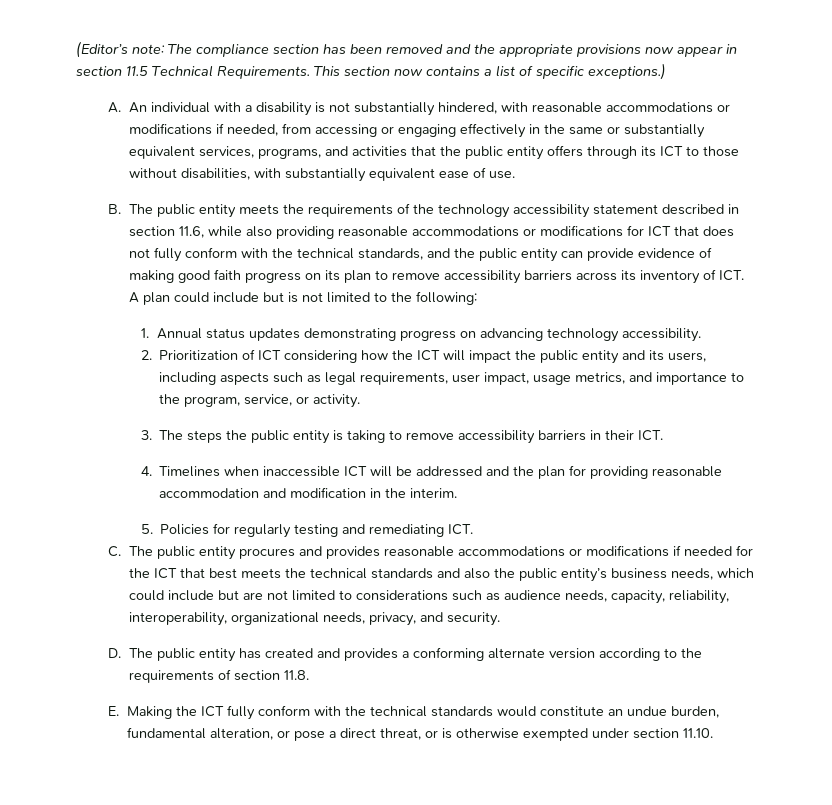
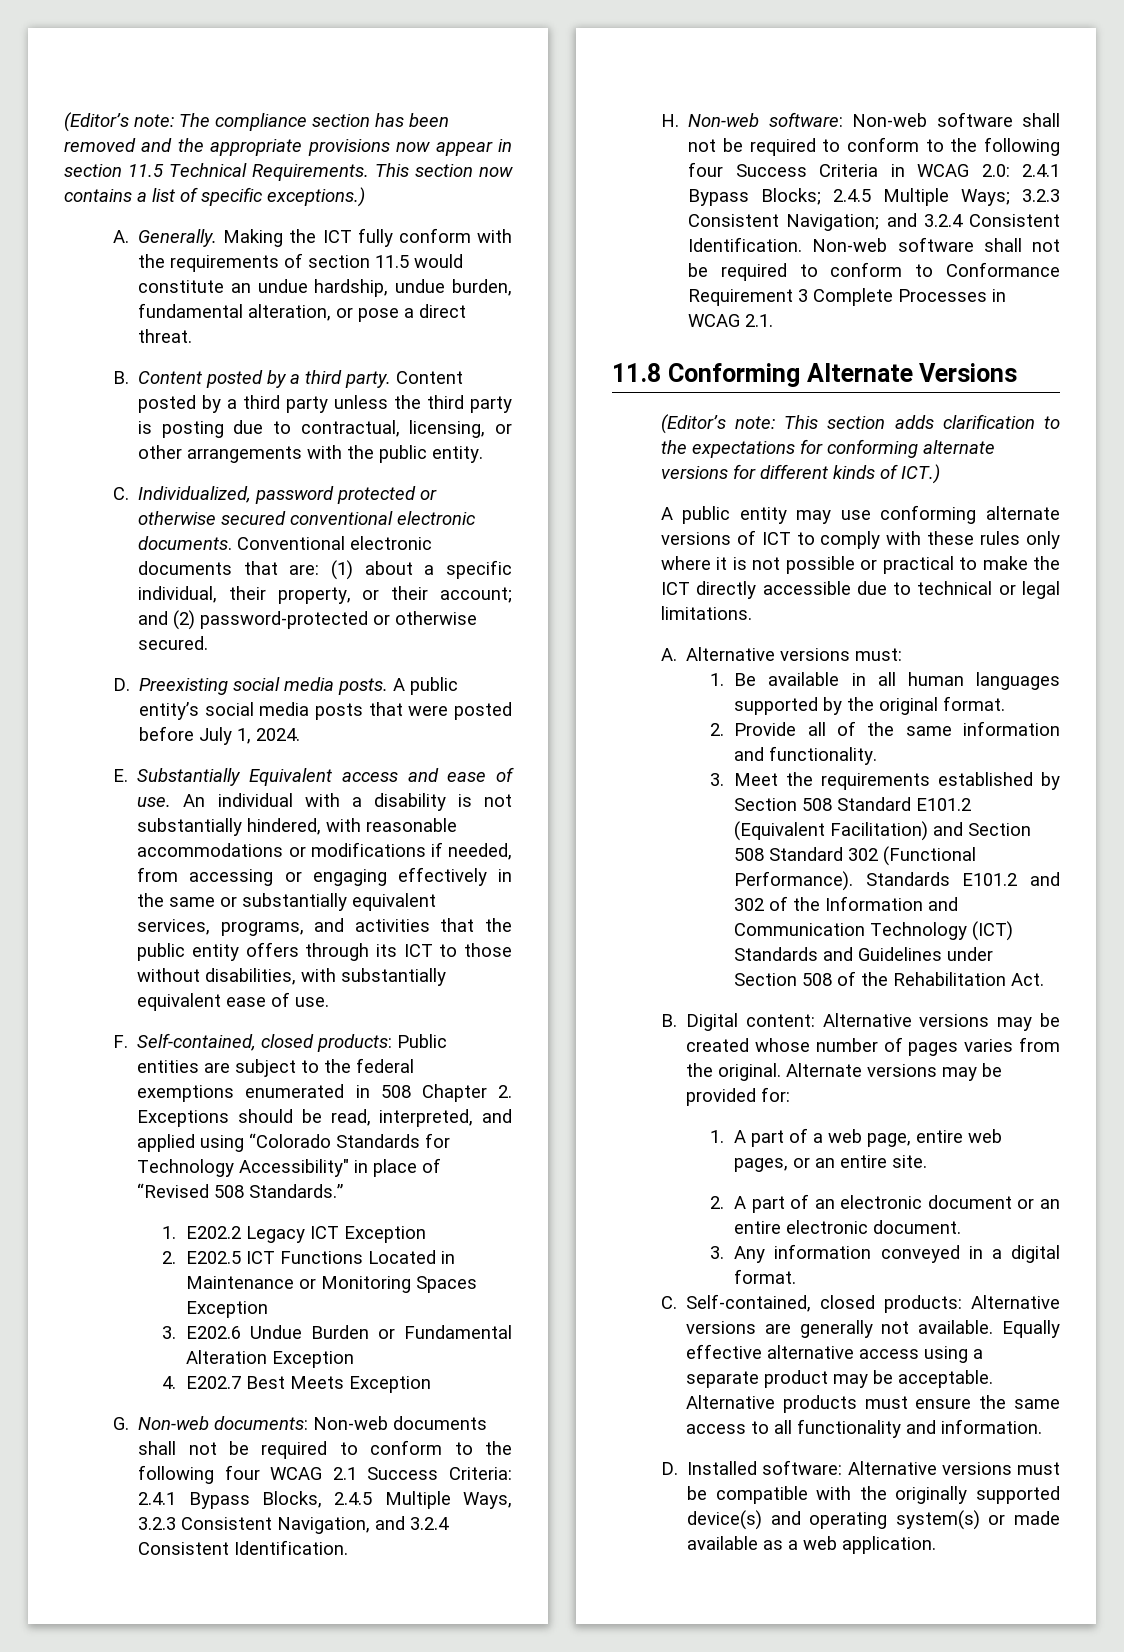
(122, 107) none -> [138,228,512,247] [138,253,464,272] [138,279,512,297] [138,303,467,322] [138,329,193,343] [112,370,464,388] [138,395,512,413] [138,420,512,438] [138,445,484,463] [112,486,438,504] [138,511,476,525] [138,536,433,550] [138,560,512,580] [138,586,512,604] [138,610,478,630] [138,636,209,650] [112,677,459,695] [139,702,512,720] [139,726,301,745] [112,767,514,786] [137,797,172,807] Generally. Making the ICT fully conform with the requirements of section 11.5 would constitute an undue hardship, undue burden, fundamental alteration, or pose a direct threat. // B. Content posted by a third party. Content posted by a third party unless the third party is posting due to contractual, licensing, or other arrangements with the public entity. // C. Individualized, password protected or otherwise secured conventional electronic documents. Conventional electronic documents that are: (1) about a specific individual, their property, or their account; and (2) password-protected or otherwise secured. // D. Preexisting social media posts. A public entity’s social media posts that were posted before July 1, 2024. // E. Substantially Equivalent access and ease of use.
[108,203,739,218] [128,225,734,239] [128,247,712,262] [128,269,744,284] [128,291,477,305] [140,328,702,342] [140,349,707,364] [159,372,745,385] [159,394,361,408] [140,430,664,444] [140,465,723,479] [159,487,458,498] [140,523,474,538] [108,545,753,560] [128,568,754,582] [128,590,729,604] [128,612,500,626] [108,647,702,662] [128,669,309,683] [108,705,719,720] [126,727,713,741] B. The public entity meets the requirements of the technology accessibility statement described in section 11.6, while also providing reasonable accommodations or modifications for ICT that does not fully conform with the technical standards, and the public entity can provide evidence of making good faith progress on its plan to remove accessibility barriers across its inventory of ICT. A plan could include but is not limited to the following: // 1. Annual status updates demonstrating progress on advancing technology accessibility. // 2. Prioritization of ICT considering how the ICT will impact the public entity and its users, including aspects such as legal requirements, user impact, usage metrics, and importance to the program, service, or activity. // 3. The steps the public entity is taking to remove accessibility barriers in their ICT. // 4. Timelines when inaccessible ICT will be addressed and the plan for providing reasonable accommodation and modification in the interim. // 5. Policies for regularly testing and remediating ICT. // C. The public entity procures and provides reasonable accommodations or modifications if needed for the ICT that best meets the technical standards and also the public entity’s business needs, which could include but are not limited to considerations such as audience needs, capacity, reliability, interoperability, organizational needs, privacy, and security. // D. The public entity has created and provides a conforming alternate version according to the requirements of section 11.8. // E. Making the ICT fully conform with the technical standards would constitute an undue burden, fundamental alteration, or pose a direct threat, or is otherwise exempted under section 11.10. -> [112,1033,448,1052] [137,1058,415,1077] [137,1084,512,1102] [137,1109,512,1127] [137,1133,451,1152] [137,1158,442,1177] [137,1183,344,1198] [161,1226,427,1243] [161,1250,456,1264] [186,1276,478,1293] [186,1301,269,1318] [161,1325,512,1339] [186,1350,355,1368] [161,1376,432,1393] [112,1416,488,1430] [138,1440,512,1459] [138,1465,512,1484] [138,1491,512,1509] [138,1516,450,1534] [138,1540,349,1555] [660,112,1060,127] [688,137,1060,156] [688,162,1060,177] [688,188,1060,206] [688,213,1060,231] [688,237,1060,252] [688,262,1060,281] [688,288,1007,306] [688,314,774,327] [612,363,1018,387] [660,414,1060,434] [660,439,995,458] [660,464,940,484] [660,505,1060,524] [660,530,1060,549] [660,556,1060,574] [660,581,1060,599] [660,606,752,620] [660,647,903,661] [709,672,1060,690] [734,696,1006,715] [709,721,1060,736] [734,746,878,765] [709,772,1060,790] [734,797,972,811] [734,821,1032,841] [734,846,977,866] [734,871,1060,891] [734,896,959,911] [734,921,1014,941] [734,947,994,961] [734,971,1045,986] [660,1013,1060,1031] [686,1037,1060,1056] [686,1063,1003,1081] [686,1087,791,1106] [709,1128,1003,1147] [734,1155,928,1172] [709,1194,1060,1213] [734,1220,962,1234] [709,1244,1060,1263] [734,1269,797,1284] [660,1294,1060,1313] [686,1320,1060,1338] [686,1344,984,1363] [686,1370,994,1388] [686,1395,1060,1413] [686,1419,1043,1438] [660,1460,1060,1475] [687,1486,1060,1504] [687,1510,1060,1530] [687,1536,937,1554] F. Self-contained, closed products: Public entities are subject to the federal exemptions enumerated in 508 Chapter 2. Exceptions should be read, interpreted, and applied using “Colorado Standards for Technology Accessibility" in place of “Revised 508 Standards.” // 1. E202.2 Legacy ICT Exception // 2. E202.5 ICT Functions Located in Maintenance or Monitoring Spaces Exception // 3. E202.6 Undue Burden or Fundamental Alteration Exception // 4. E202.7 Best Meets Exception // G. Non-web documents: Non-web documents shall not be required to conform to the following four WCAG 2.1 Success Criteria: 2.4.1 Bypass Blocks, 2.4.5 Multiple Ways, 3.2.3 Consistent Navigation, and 3.2.4 Consistent Identification. // H. Non-web software: Non-web software shall not be required to conform to the following four Success Criteria in WCAG 2.0: 2.4.1 Bypass Blocks; 2.4.5 Multiple Ways; 3.2.3 Consistent Navigation; and 3.2.4 Consistent Identification. Non-web software shall not be required to conform to Conformance Requirement 3 Complete Processes in WCAG 2.1. // 11.8 Conforming Alternate Versions // (Editor’s note: This section adds clarification to the expectations for conforming alternate versions for different kinds of ICT.) // A public entity may use conforming alternate versions of ICT to comply with these rules only where it is not possible or practical to make the ICT directly accessible due to technical or legal limitations. // A. Alternative versions must: // 1. Be available in all human languages supported by the original format. // 2. Provide all of the same information and functionality. // 3. Meet the requirements established by Section 508 Standard E101.2 (Equivalent Facilitation) and Section 508 Standard 302 (Functional Performance). Standards E101.2 and 302 of the Information and Communication Technology (ICT) Standards and Guidelines under Section 508 of the Rehabilitation Act. // B. Digital content: Alternative versions may be created whose number of pages varies from the original. Alternate versions may be provided for: // 1. A part of a web page, entire web pages, or an entire site. // 2. A part of an electronic document or an entire electronic document. // 3. Any information conveyed in a digital format. // C. Self-contained, closed products: Alternative versions are generally not available. Equally effective alternative access using a separate product may be acceptable. Alternative products must ensure the same access to all functionality and information. // D. Installed software: Alternative versions must be compatible with the originally supported device(s) and operating system(s) or made available as a web application.

